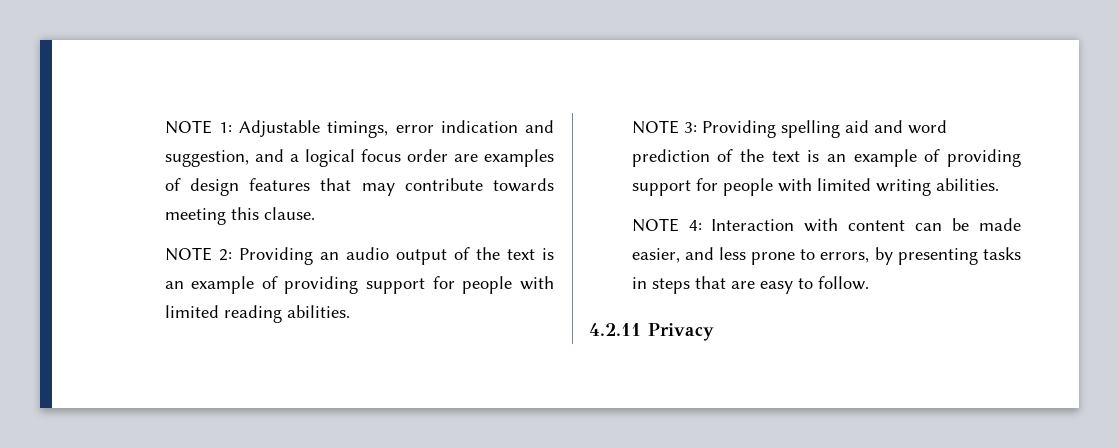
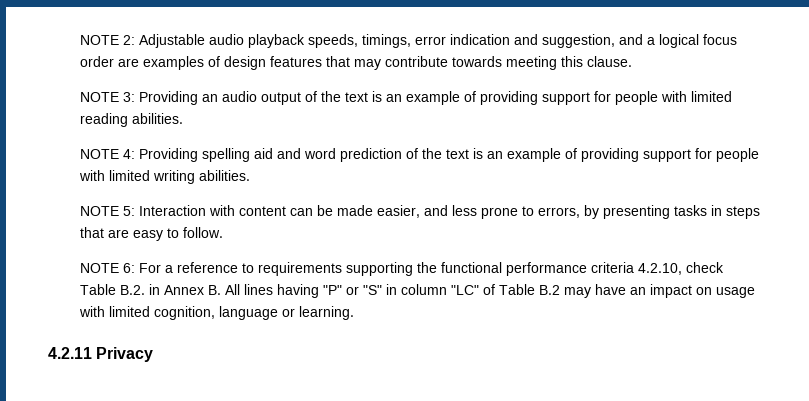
[164,120,321,137] NOTE 1: Adjustable -> [79,34,358,48] NOTE 2: Adjustable audio playback speeds,
[218,249,232,261] 2: -> [122,92,135,102] 3:
[683,122,697,133] 3: -> [122,149,135,159] 4:
[688,220,702,231] 4: -> [122,206,135,216] 5:
(869, 283) none -> [79,262,724,276] [79,284,755,298] [78,306,354,320] // NOTE 6: For a reference to requirements supporting the functional performance criteria 4.2.10, check Table B.2. in Annex B. All lines having "P" or "S" in column "LC" of Table B.2 may have an impact on usage with limited cognition, language or learning.

